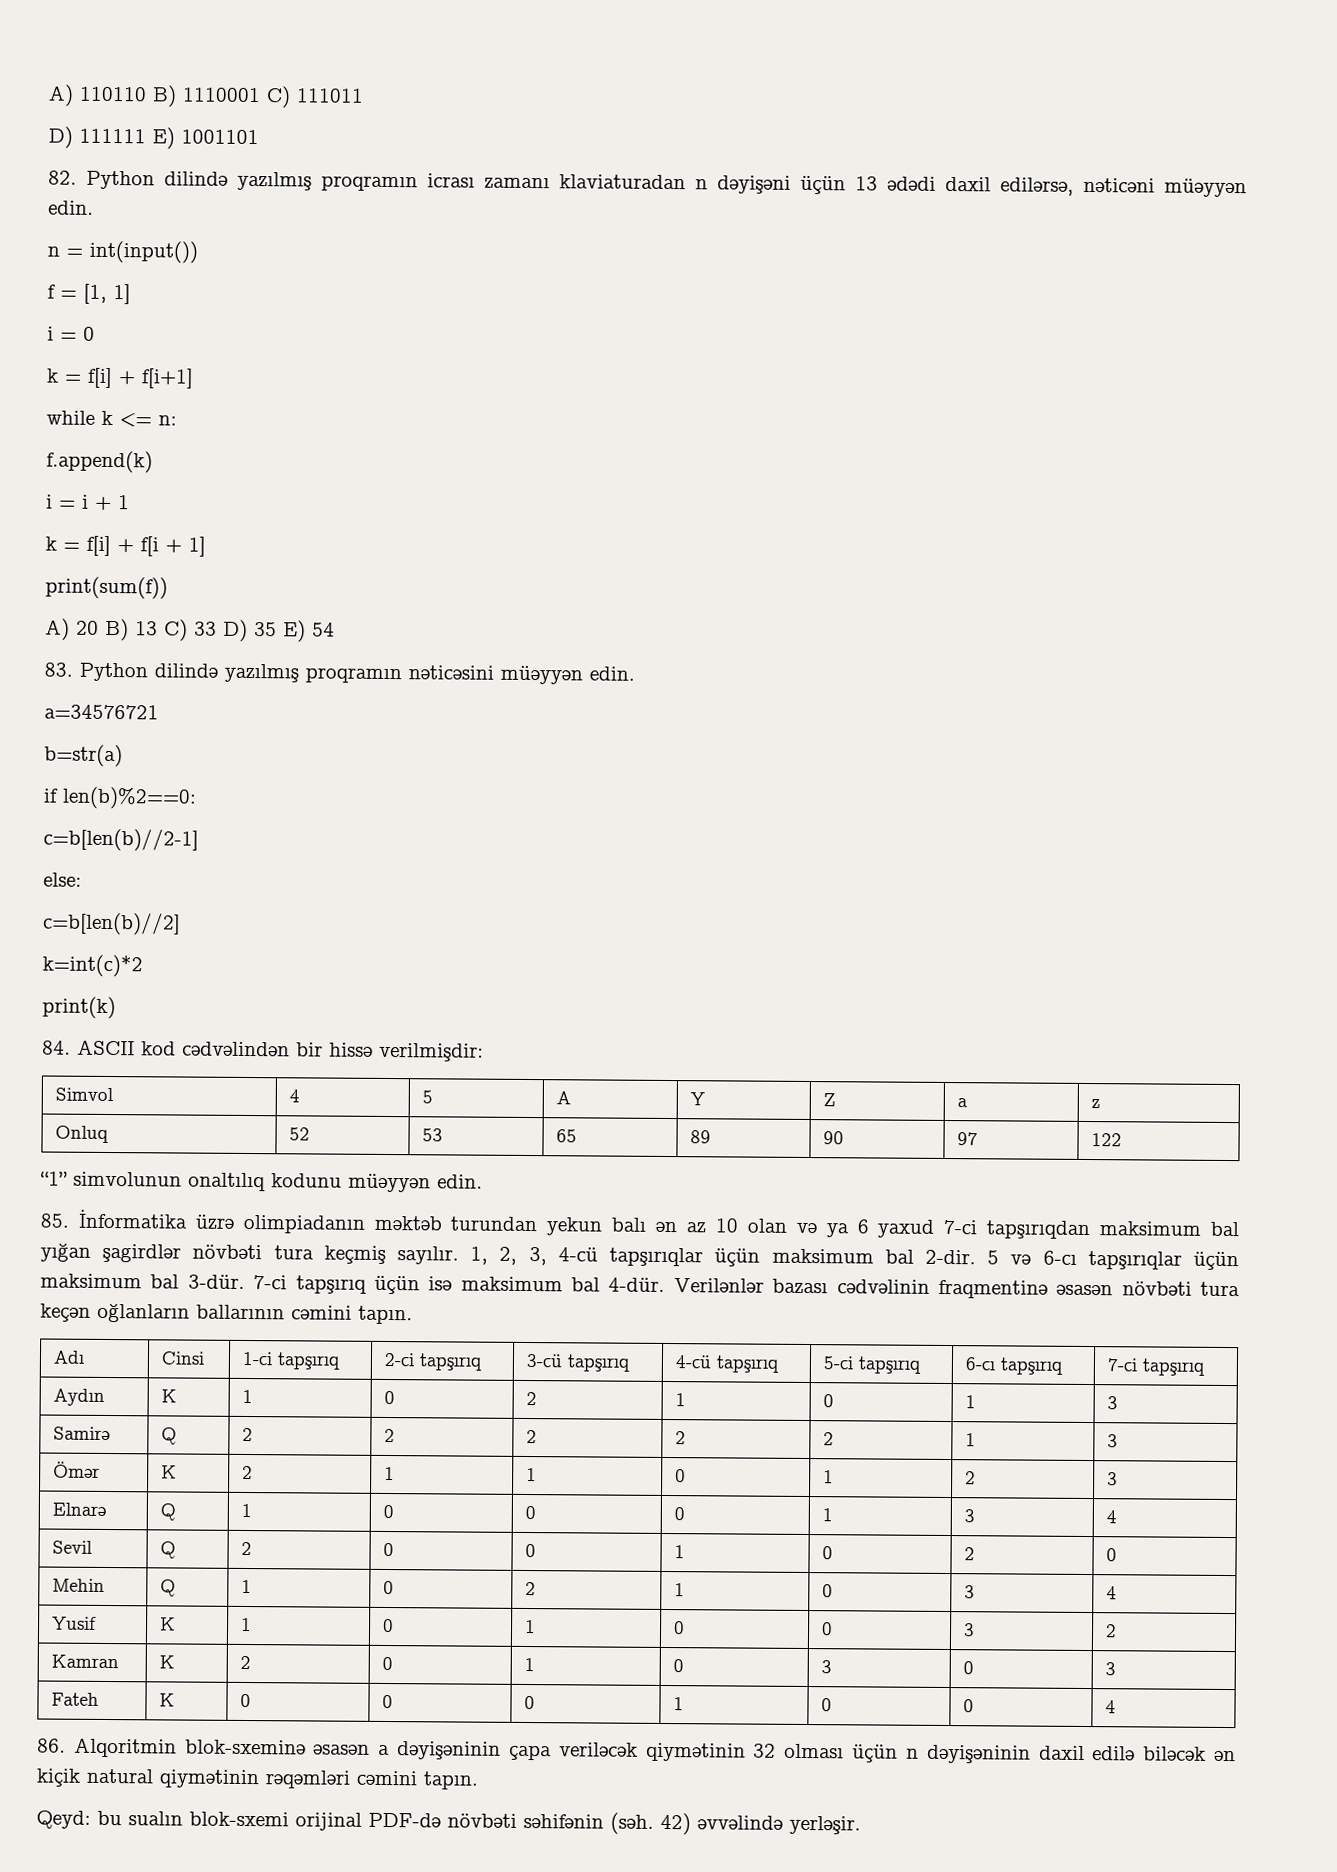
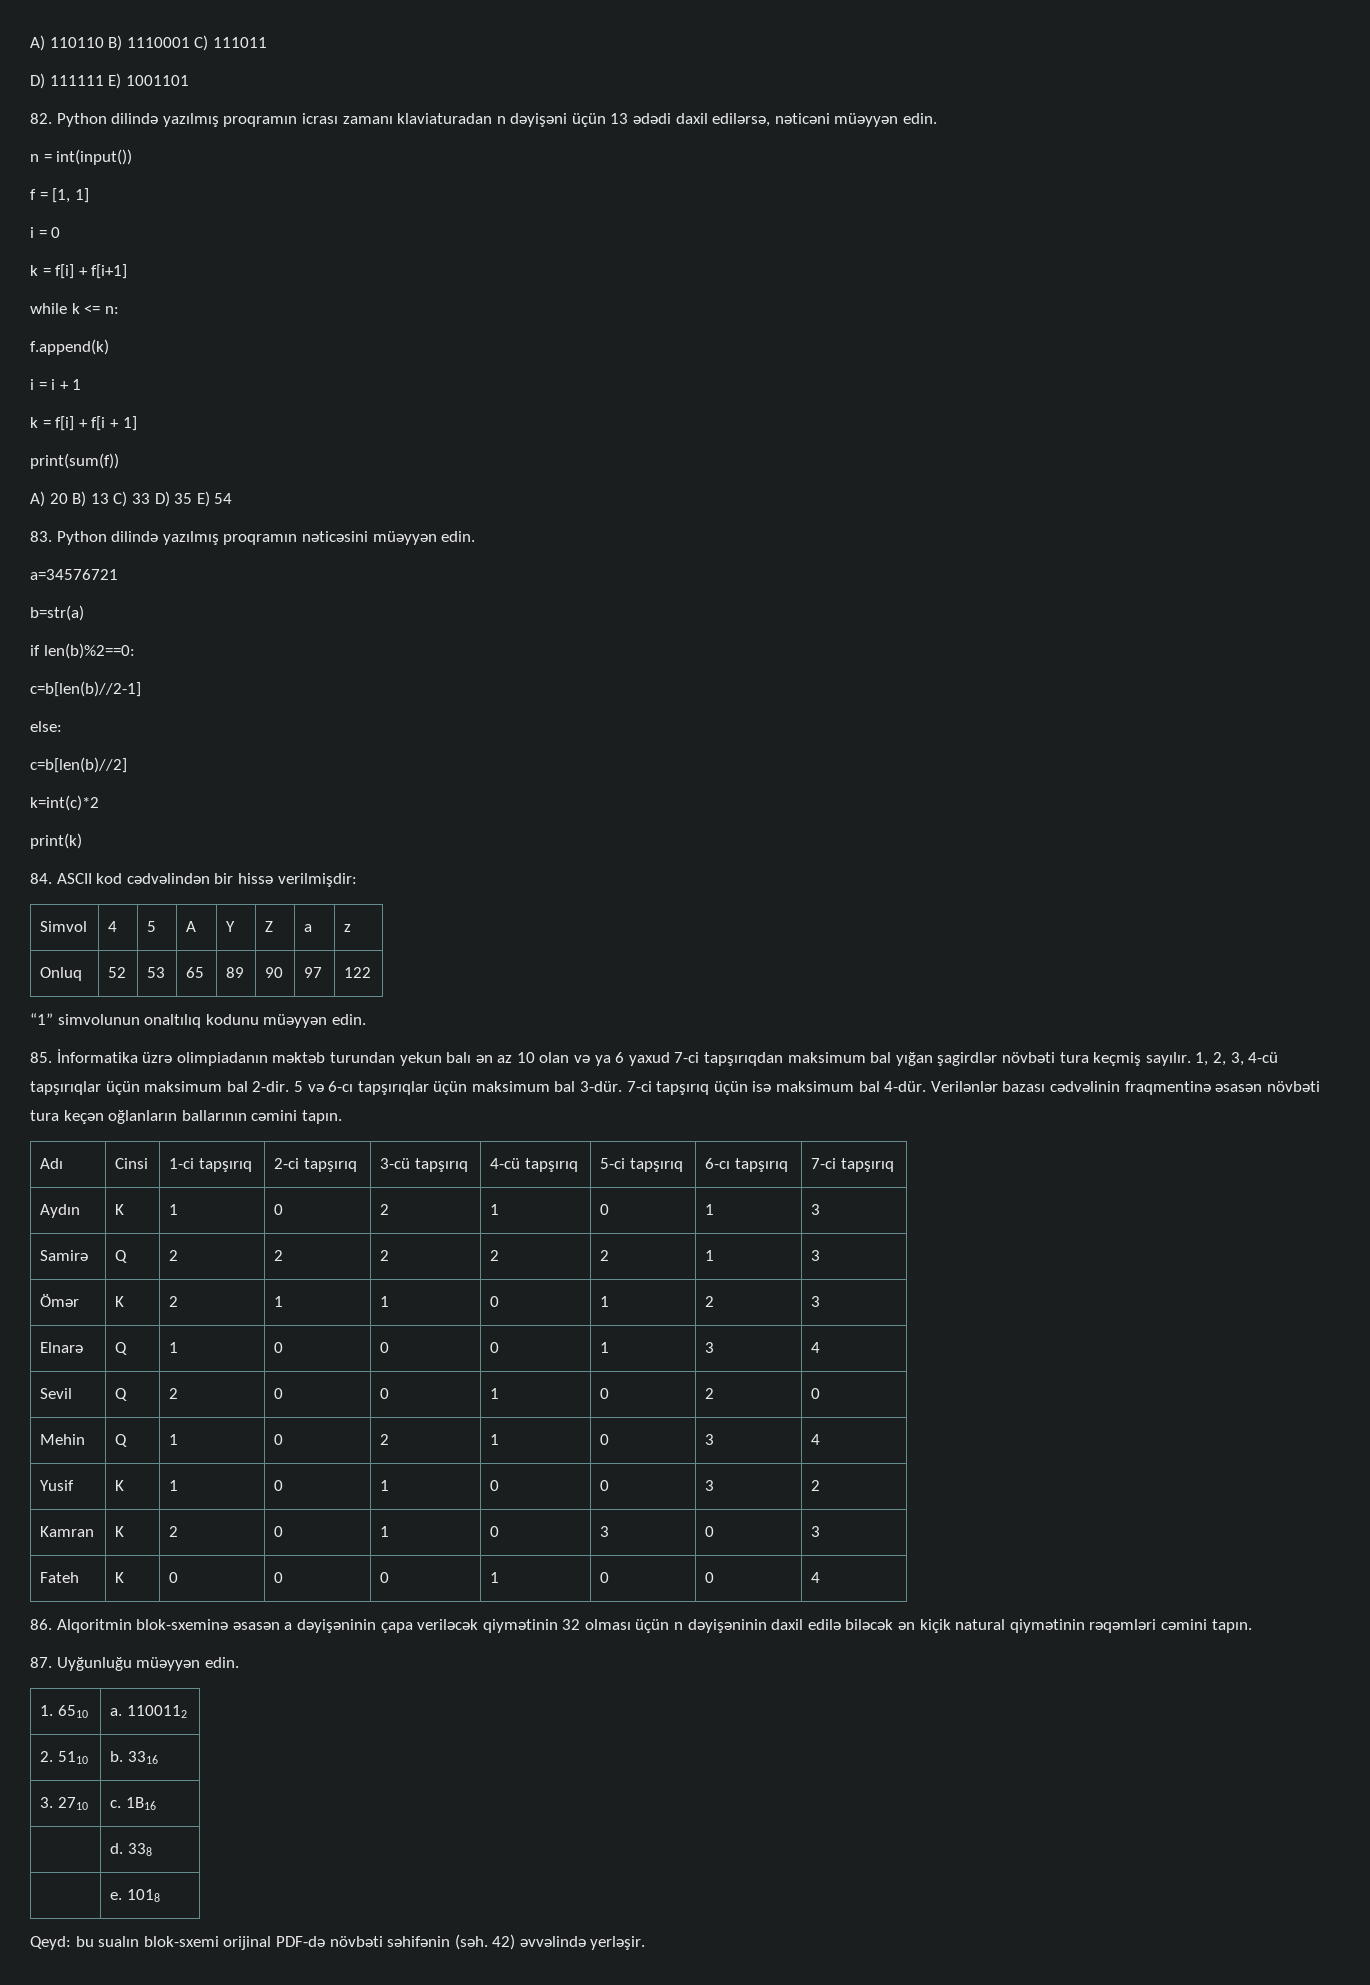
(479, 1780) none -> [30,1657,239,1671] [40,1705,88,1718] [110,1705,187,1718] [40,1751,88,1764] [110,1751,158,1764] [40,1797,88,1810] [110,1797,156,1810] [110,1843,152,1856] [110,1889,160,1902] // 87. Uyğunluğu müəyyən edin. // 1. 6510 | a. 1100112 // 2. 5110 | b. 3316 // 3. 2710 | c. 1B16 // | d. 338 // | e. 1018

